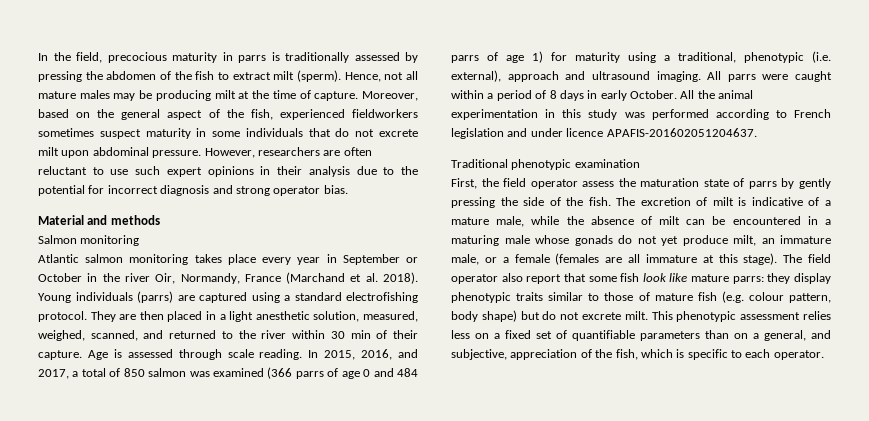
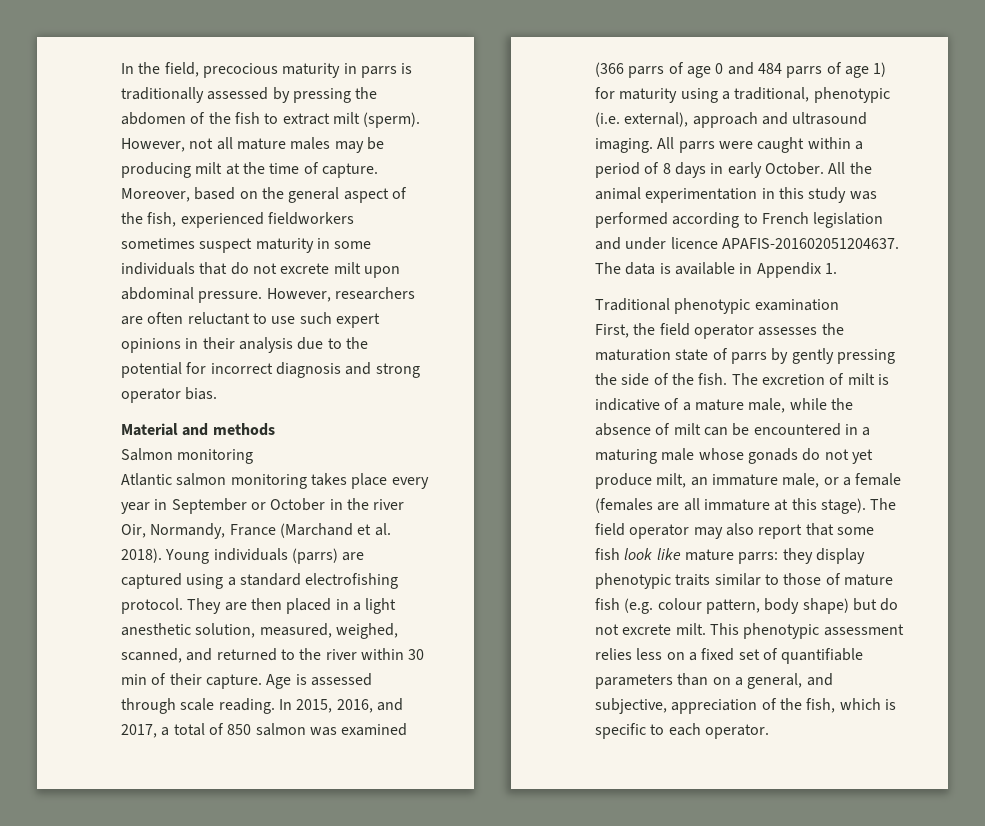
[344,72,381,82] Hence, -> [121,138,185,152] However,
(757, 132) none -> [595,262,837,278] The data is available in Appendix 1.
[582,181,615,187] assess -> [758,327,818,336] assesses
(498, 279) none -> [693,527,723,539] may

